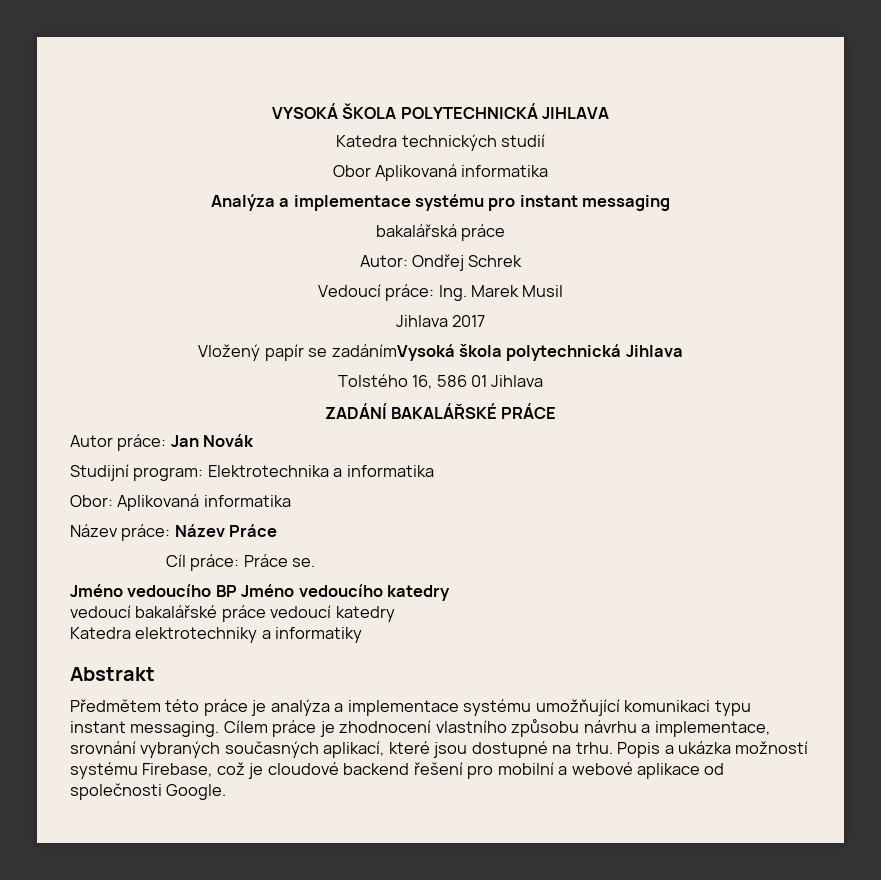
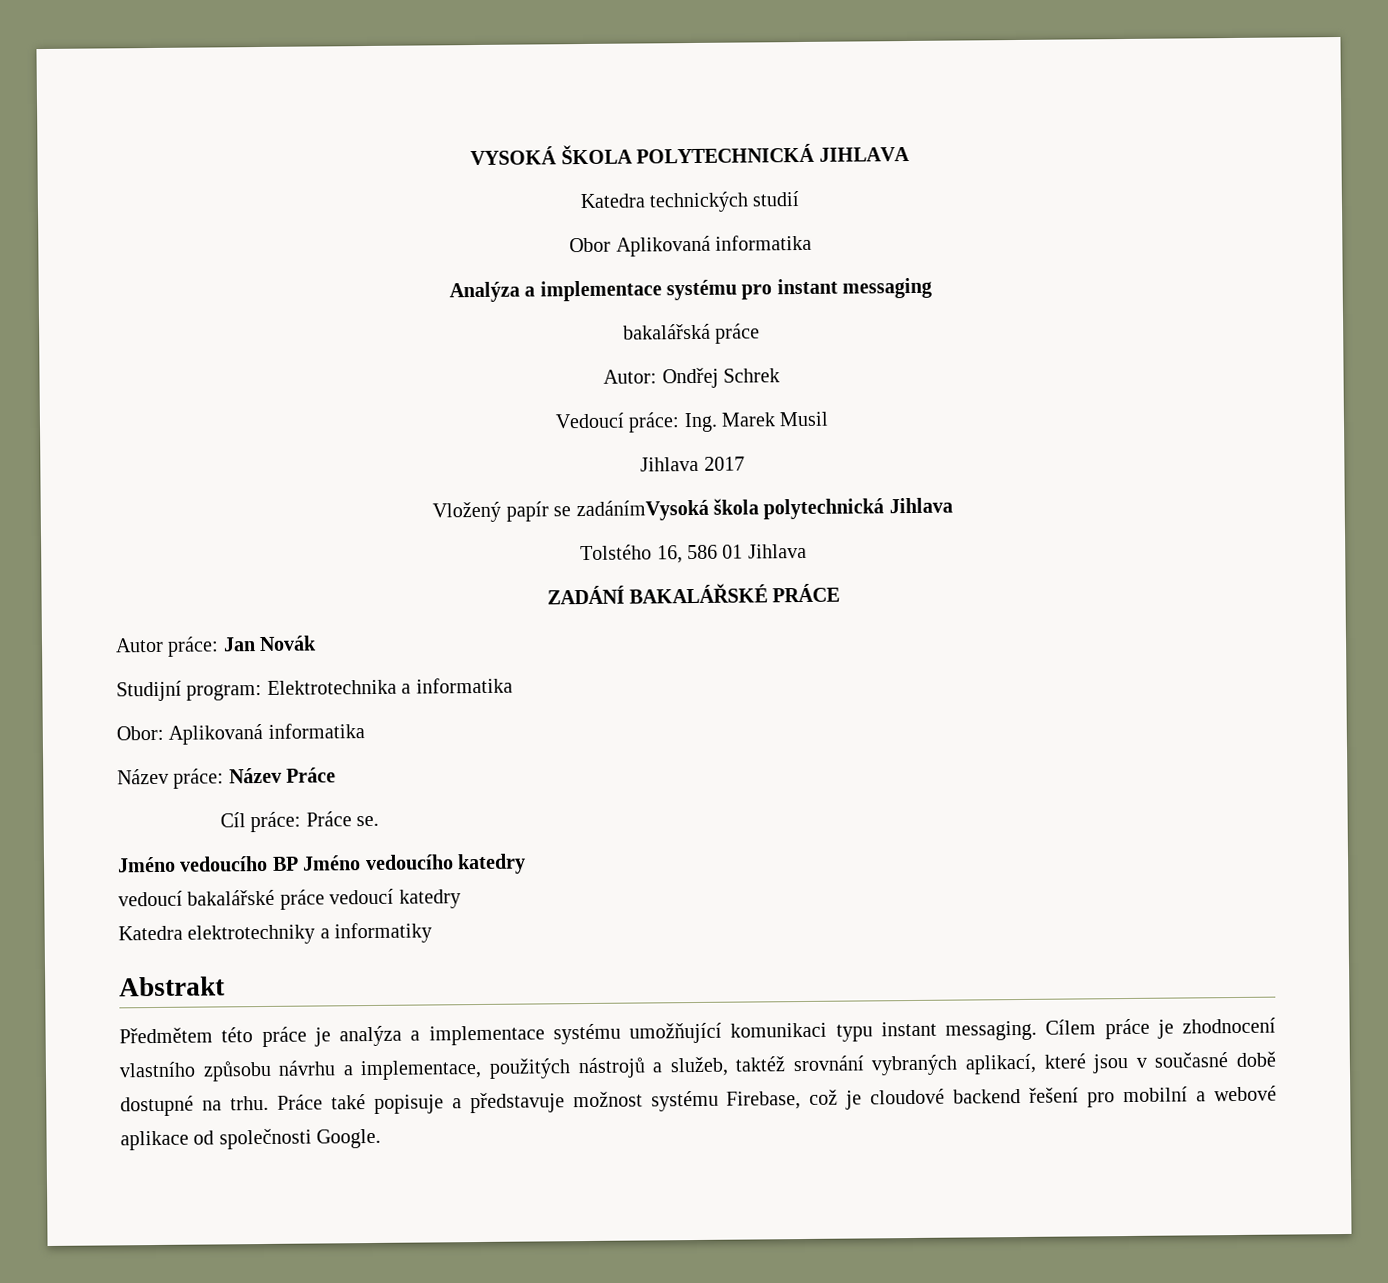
(770, 729) none -> [488,1056,786,1079] použitých nástrojů a služeb, taktéž
[224,741,319,758] současných -> (959, 1065) none
[471,741,809,758] dostupné na trhu. Popis a ukázka možností -> [1135,1051,1276,1068] [120,1091,643,1117] v současné době dostupné na trhu. Práce také popisuje a představuje možnost

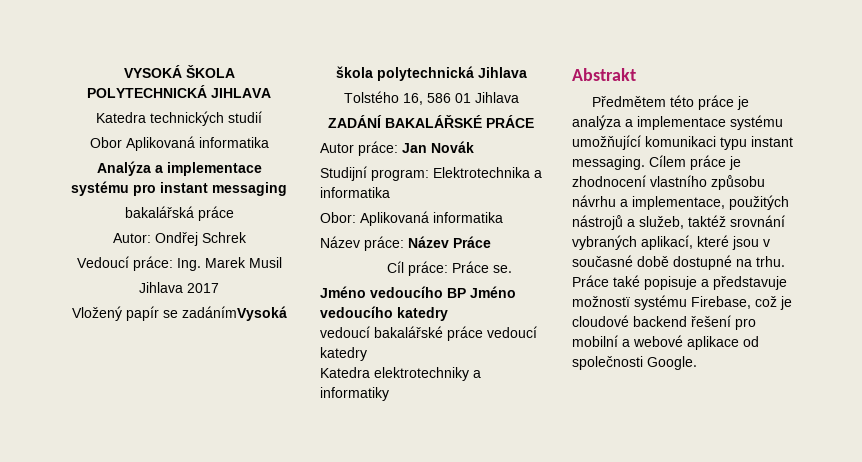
[572,1091,643,1108] možnost -> [572,296,630,307] možnostï

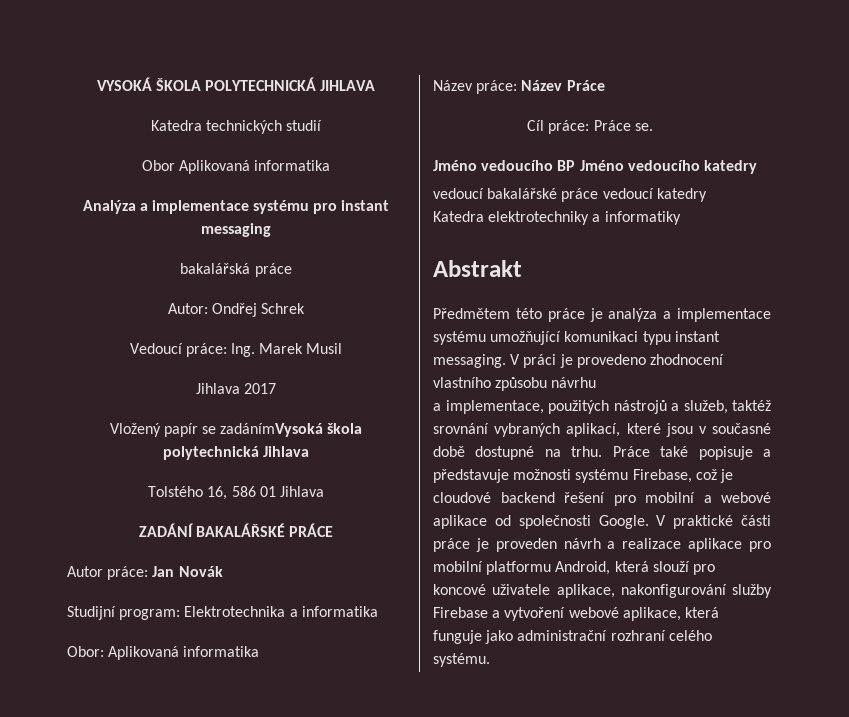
[649,155,741,170] Cílem práce je -> [510,354,646,368] V práci je provedeno
(616, 201) none -> (597, 382) //
[572,296,630,307] možnostï -> [513,469,572,480] možnosti
(697, 363) none -> [656,515,771,529] [433,538,771,552] [433,561,715,575] [433,584,772,598] [433,607,719,621] [433,630,712,644] [433,653,490,667] V praktické části práce je proveden návrh a realizace aplikace pro mobilní platformu Android, která slouží pro koncové uživatele aplikace, nakonfigurování služby Firebase a vytvoření webové aplikace, která funguje jako administrační rozhraní celého systému.

